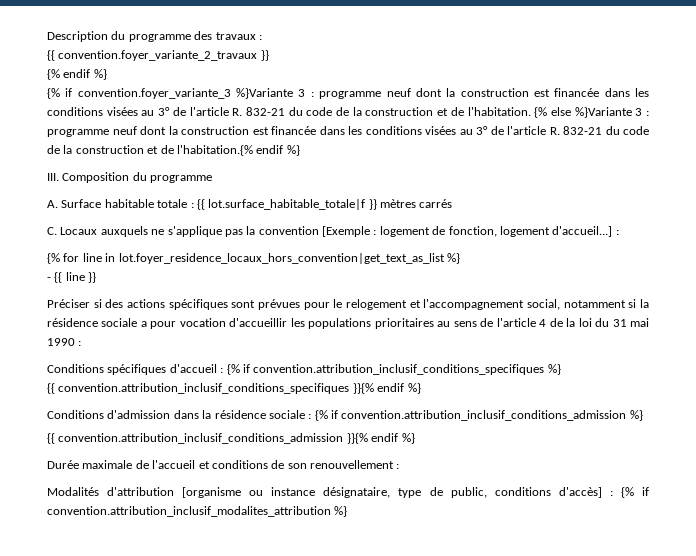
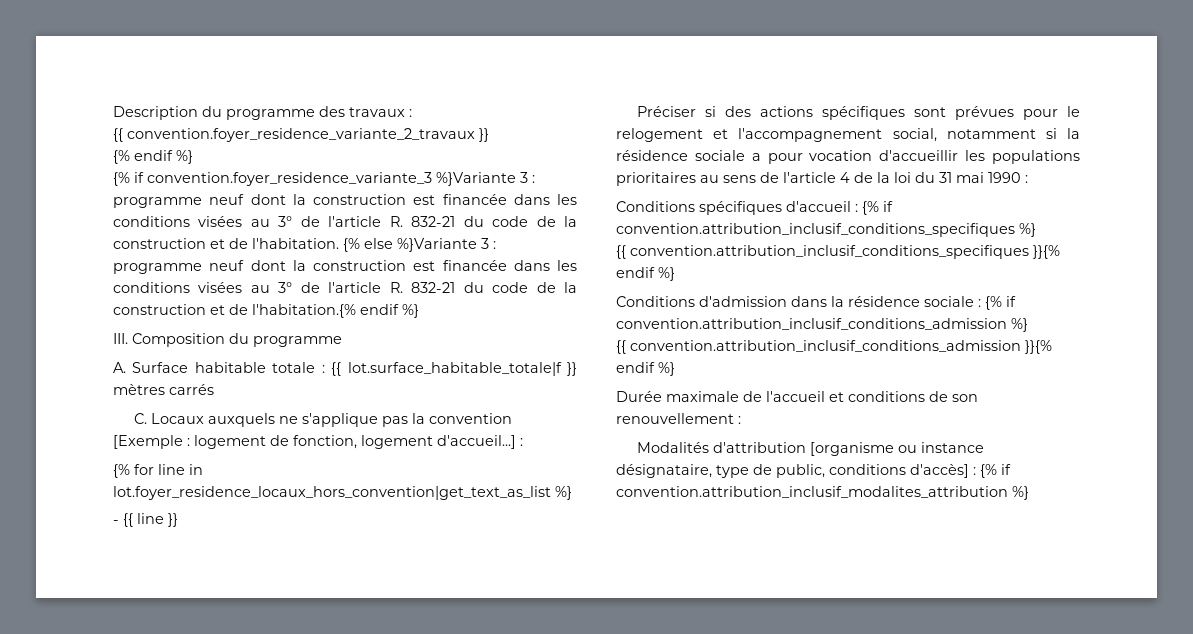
[58,50,258,61] convention.foyer_variante_2_travaux -> [127,128,475,142] convention.foyer_residence_variante_2_travaux
[77,88,231,99] convention.foyer_variante_3 -> [147,172,432,186] convention.foyer_residence_variante_3

